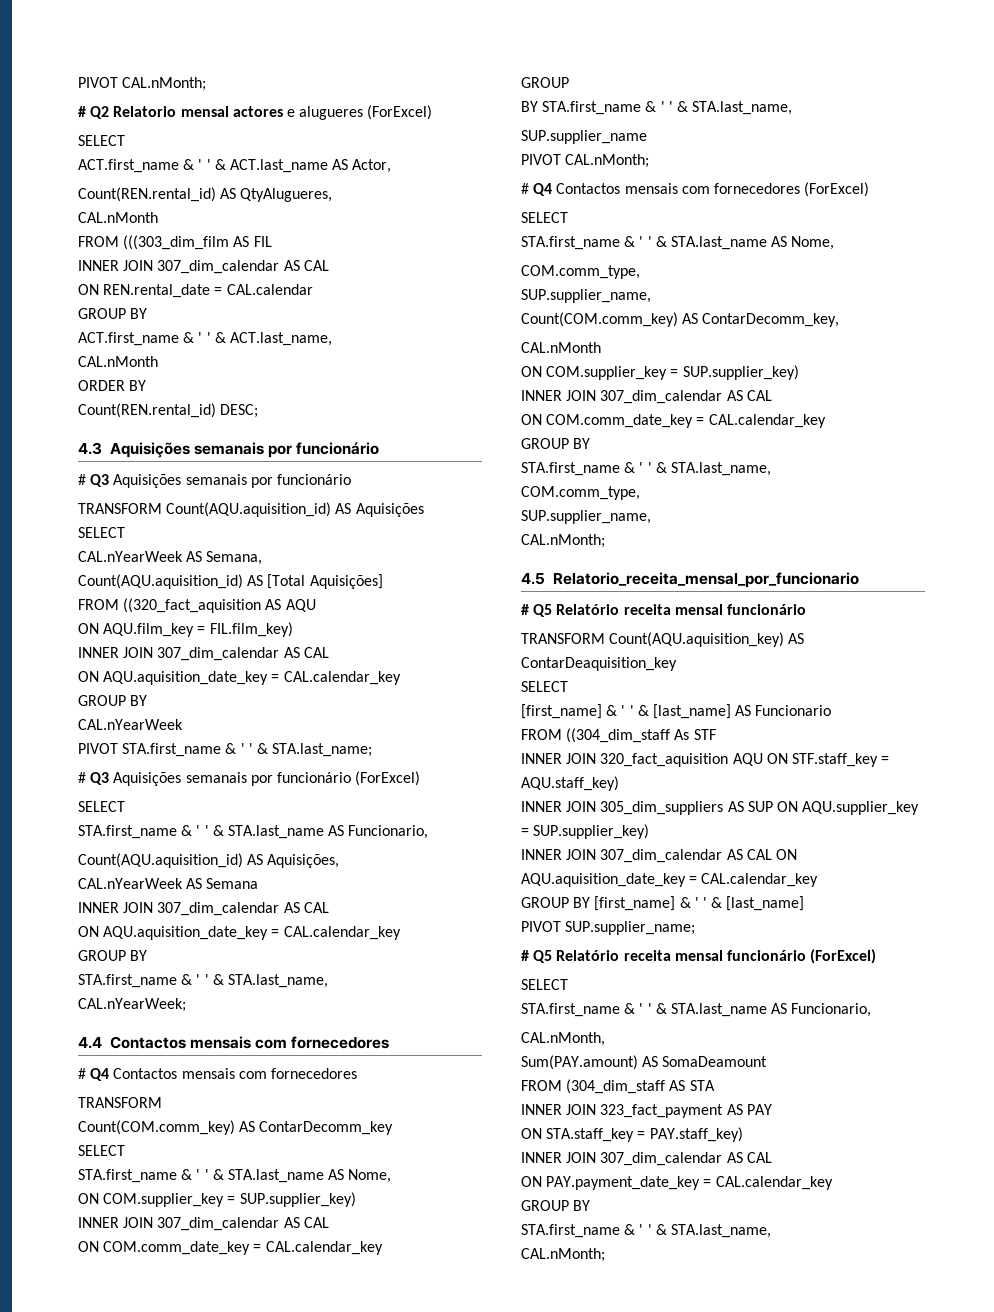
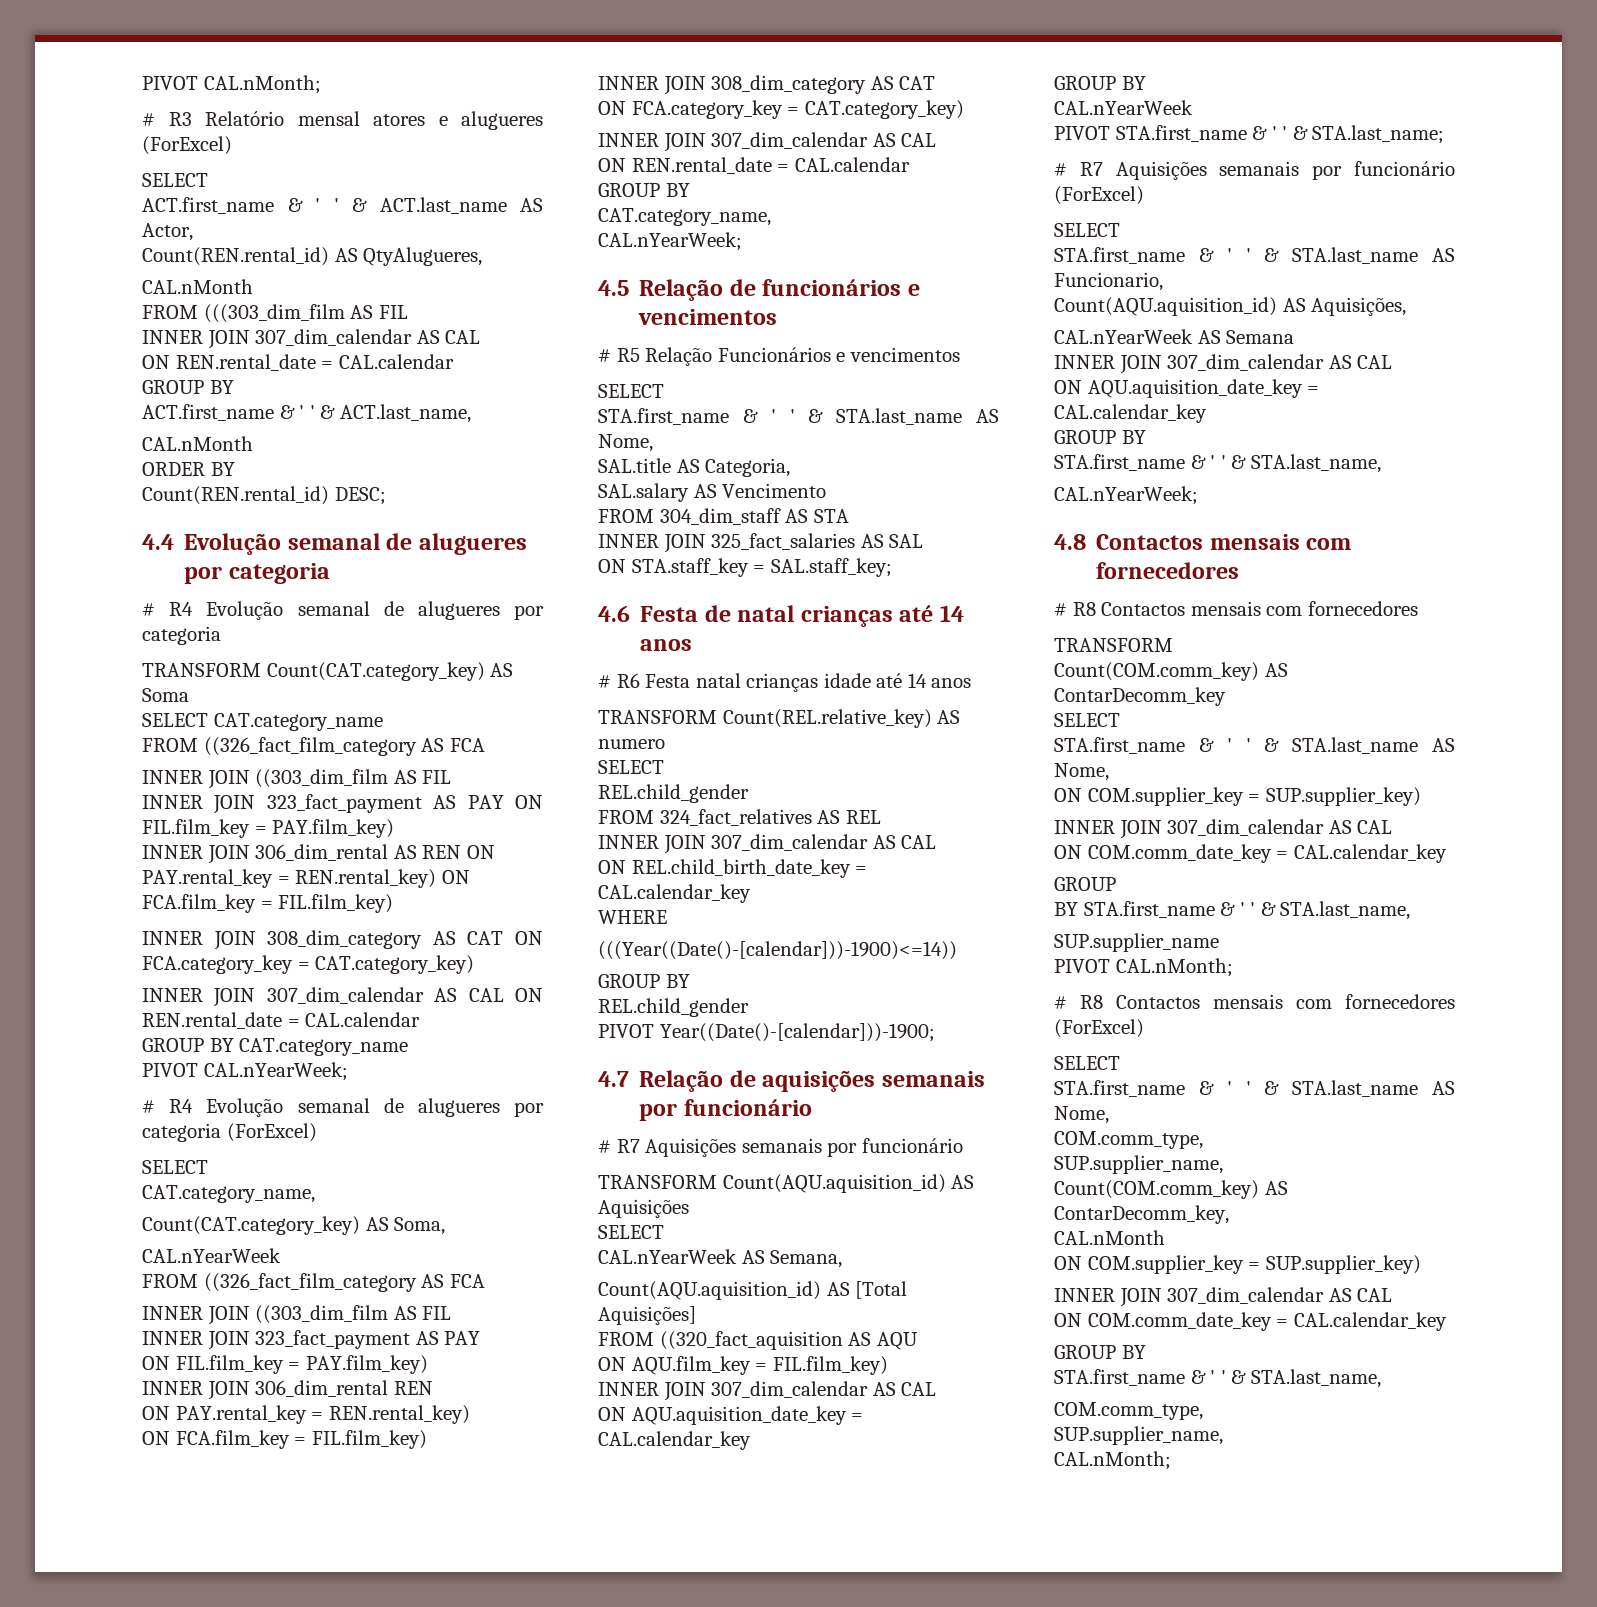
[78,77,207,91] [78,106,283,119] PIVOT CAL.nMonth; // # Q2 Relatorio mensal actores -> [142,75,321,94] [142,111,425,126] PIVOT CAL.nMonth; // # R3 Relatório mensal atores
[78,442,190,458] 4.3 Aquisições -> [142,533,527,555] [184,563,330,584] [142,601,544,620] [142,626,221,645] [142,662,514,681] [142,688,189,702] [142,713,383,731] [142,737,485,756] [142,769,452,789] [142,794,543,814] [142,819,395,838] [142,844,495,864] [142,869,470,888] [142,894,394,913] [142,930,543,950] [142,955,475,974] [142,987,543,1007] [142,1012,421,1029] [142,1038,409,1056] [142,1062,348,1081] [142,1098,544,1117] [142,1123,317,1142] [142,1160,208,1174] [142,1185,315,1203] [142,1216,446,1235] [142,1248,281,1263] [142,1273,485,1292] [142,1305,452,1325] [142,1330,481,1350] [142,1355,428,1374] [142,1380,433,1400] [142,1405,470,1424] [142,1430,427,1449] [598,75,936,95] [598,100,964,119] [598,132,937,152] [598,157,910,174] [598,183,690,197] [598,208,771,226] [598,232,742,251] [598,279,920,301] [638,309,778,325] [598,347,960,366] [598,384,664,398] [598,408,999,425] [598,434,653,452] [598,458,791,477] [598,483,827,502] [598,508,849,525] [598,533,924,553] [598,558,892,577] [598,605,964,627] [640,639,693,651] [598,673,972,692] [598,709,961,728] [598,739,665,749] [598,760,664,774] [598,784,749,803] [598,809,881,826] [598,834,937,854] [598,859,868,878] [598,884,751,903] [598,910,667,924] [598,941,957,960] [598,974,690,988] [598,998,749,1017] [598,1023,935,1042] [598,1070,876,1092] 4.4 Evolução semanal de alugueres por categoria // # R4 Evolução semanal de alugueres por categoria // TRANSFORM Count(CAT.category_key) AS Soma // SELECT CAT.category_name // FROM ((326_fact_film_category AS FCA // INNER JOIN ((303_dim_film AS FIL // INNER JOIN 323_fact_payment AS PAY ON FIL.film_key = PAY.film_key) // INNER JOIN 306_dim_rental AS REN ON PAY.rental_key = REN.rental_key) ON FCA.film_key = FIL.film_key) // INNER JOIN 308_dim_category AS CAT ON FCA.category_key = CAT.category_key) // INNER JOIN 307_dim_calendar AS CAL ON REN.rental_date = CAL.calendar // GROUP BY CAT.category_name // PIVOT CAL.nYearWeek; // # R4 Evolução semanal de alugueres por categoria (ForExcel) // SELECT // CAT.category_name, // Count(CAT.category_key) AS Soma, // CAL.nYearWeek // FROM ((326_fact_film_category AS FCA // INNER JOIN ((303_dim_film AS FIL // INNER JOIN 323_fact_payment AS PAY // ON FIL.film_key = PAY.film_key) // INNER JOIN 306_dim_rental REN // ON PAY.rental_key = REN.rental_key) // ON FCA.film_key = FIL.film_key) // INNER JOIN 308_dim_category AS CAT // ON FCA.category_key = CAT.category_key) // INNER JOIN 307_dim_calendar AS CAL // ON REN.rental_date = CAL.calendar // GROUP BY // CAT.category_name, // CAL.nYearWeek; // 4.5 Relação de funcionários e vencimentos // # R5 Relação Funcionários e vencimentos // SELECT // STA.first_name & ' ' & STA.last_name AS Nome, // SAL.title AS Categoria, // SAL.salary AS Vencimento // FROM 304_dim_staff AS STA // INNER JOIN 325_fact_salaries AS SAL // ON STA.staff_key = SAL.staff_key; // 4.6 Festa de natal crianças até 14 anos // # R6 Festa natal crianças idade até 14 anos // TRANSFORM Count(REL.relative_key) AS numero // SELECT // REL.child_gender // FROM 324_fact_relatives AS REL // INNER JOIN 307_dim_calendar AS CAL // ON REL.child_birth_date_key = CAL.calendar_key // WHERE // (((Year((Date()-[calendar]))-1900)<=14)) // GROUP BY // REL.child_gender // PIVOT Year((Date()-[calendar]))-1900; // 4.7 Relação de aquisições
[90,474,110,487] Q3 -> [616,1139,640,1153] R7
[90,772,110,785] Q3 -> [1079,162,1103,176] R7
[78,1037,102,1049] 4.4 -> [1054,534,1086,550] 4.8
[90,1068,110,1081] Q4 -> [1072,602,1096,616] R8
[533,183,553,196] Q4 -> [1080,995,1103,1009] R8
[521,572,859,588] [521,604,806,617] [521,632,805,647] [521,657,677,671] [521,681,568,692] [521,704,832,719] [521,728,716,743] [521,753,890,767] [521,776,619,791] [521,801,920,815] [521,824,650,839] [521,849,797,863] [521,873,819,887] [521,896,805,911] [521,921,696,935] [521,949,877,964] [521,979,568,990] [521,1003,872,1017] [521,1032,605,1046] [521,1055,768,1070] [521,1079,715,1094] [521,1104,772,1118] [521,1127,743,1142] [521,1152,772,1166] [521,1176,833,1190] [521,1200,591,1211] [521,1224,771,1238] [521,1248,605,1262] // 4.5 Relatorio_receita_mensal_por_funcionario // # Q5 Relatório receita mensal funcionário // TRANSFORM Count(AQU.aquisition_key) AS ContarDeaquisition_key // SELECT // [first_name] & ' ' & [last_name] AS Funcionario // FROM ((304_dim_staff As STF // INNER JOIN 320_fact_aquisition AQU ON STF.staff_key = AQU.staff_key) // INNER JOIN 305_dim_suppliers AS SUP ON AQU.supplier_key = SUP.supplier_key) // INNER JOIN 307_dim_calendar AS CAL ON AQU.aquisition_date_key = CAL.calendar_key // GROUP BY [first_name] & ' ' & [last_name] // PIVOT SUP.supplier_name; // # Q5 Relatório receita mensal funcionário (ForExcel) // SELECT // STA.first_name & ' ' & STA.last_name AS Funcionario, // CAL.nMonth, // Sum(PAY.amount) AS SomaDeamount // FROM (304_dim_staff AS STA // INNER JOIN 323_fact_payment AS PAY // ON STA.staff_key = PAY.staff_key) // INNER JOIN 307_dim_calendar AS CAL // ON PAY.payment_date_key = CAL.calendar_key // GROUP BY // STA.first_name & ' ' & STA.last_name, // CAL.nMonth; -> (1171, 1460) none

